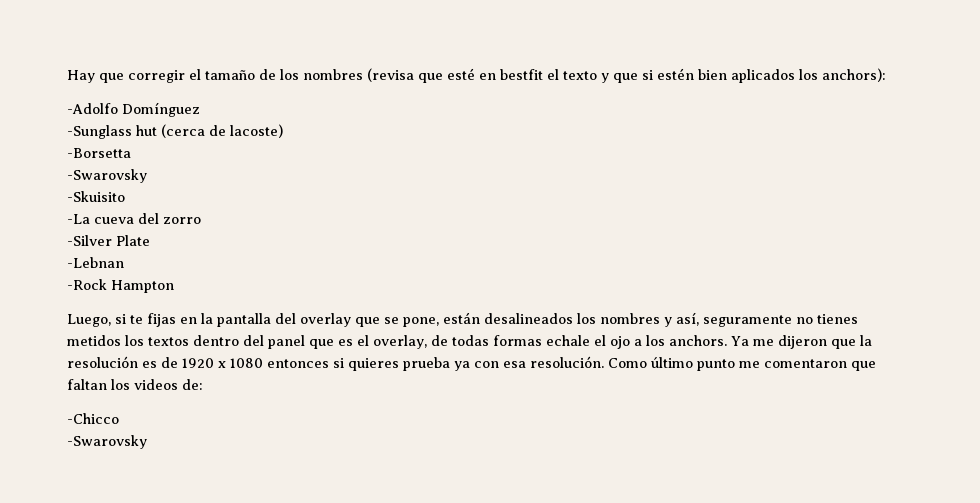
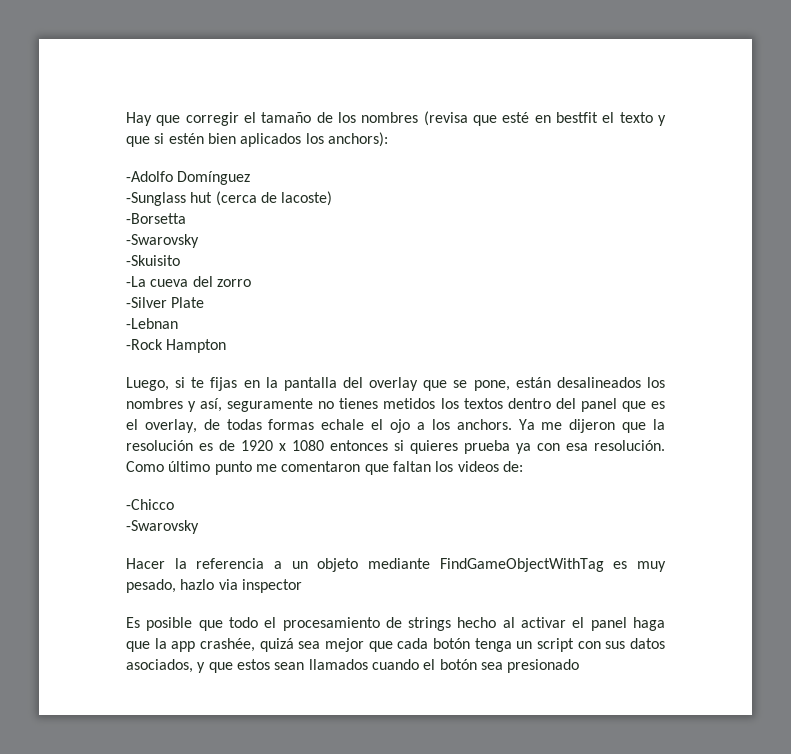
(147, 442) none -> [126,558,666,572] [126,579,302,593] [126,617,666,631] [126,638,666,652] [126,659,580,673] // Hacer la referencia a un objeto mediante FindGameObjectWithTag es muy pesado, hazlo via inspector // Es posible que todo el procesamiento de strings hecho al activar el panel haga que la app crashée, quizá sea mejor que cada botón tenga un script con sus datos asociados, y que estos sean llamados cuando el botón sea presionado

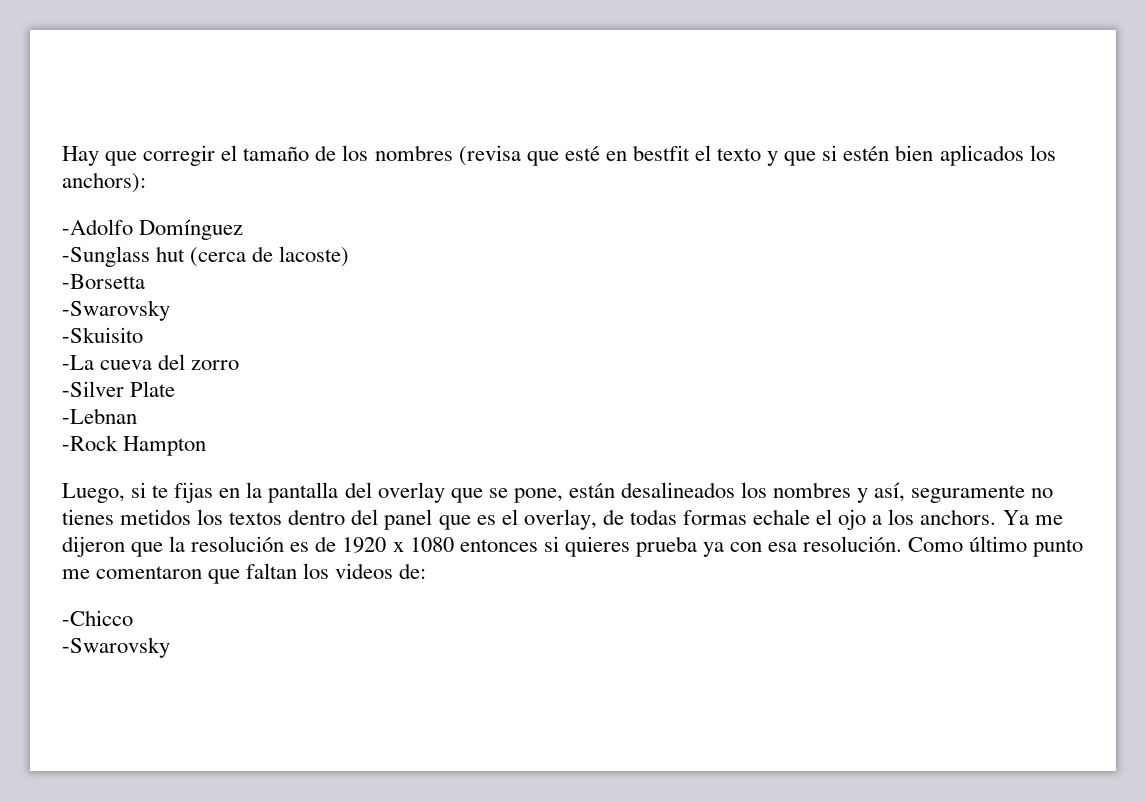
[126,558,666,572] [126,579,302,593] [126,617,666,631] [126,638,666,652] [126,659,580,673] // Hacer la referencia a un objeto mediante FindGameObjectWithTag es muy pesado, hazlo via inspector // Es posible que todo el procesamiento de strings hecho al activar el panel haga que la app crashée, quizá sea mejor que cada botón tenga un script con sus datos asociados, y que estos sean llamados cuando el botón sea presionado -> (170, 647) none

